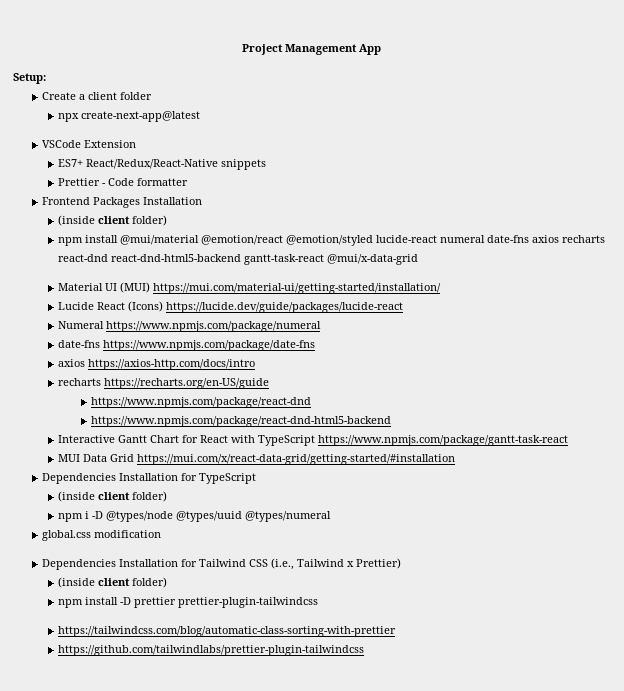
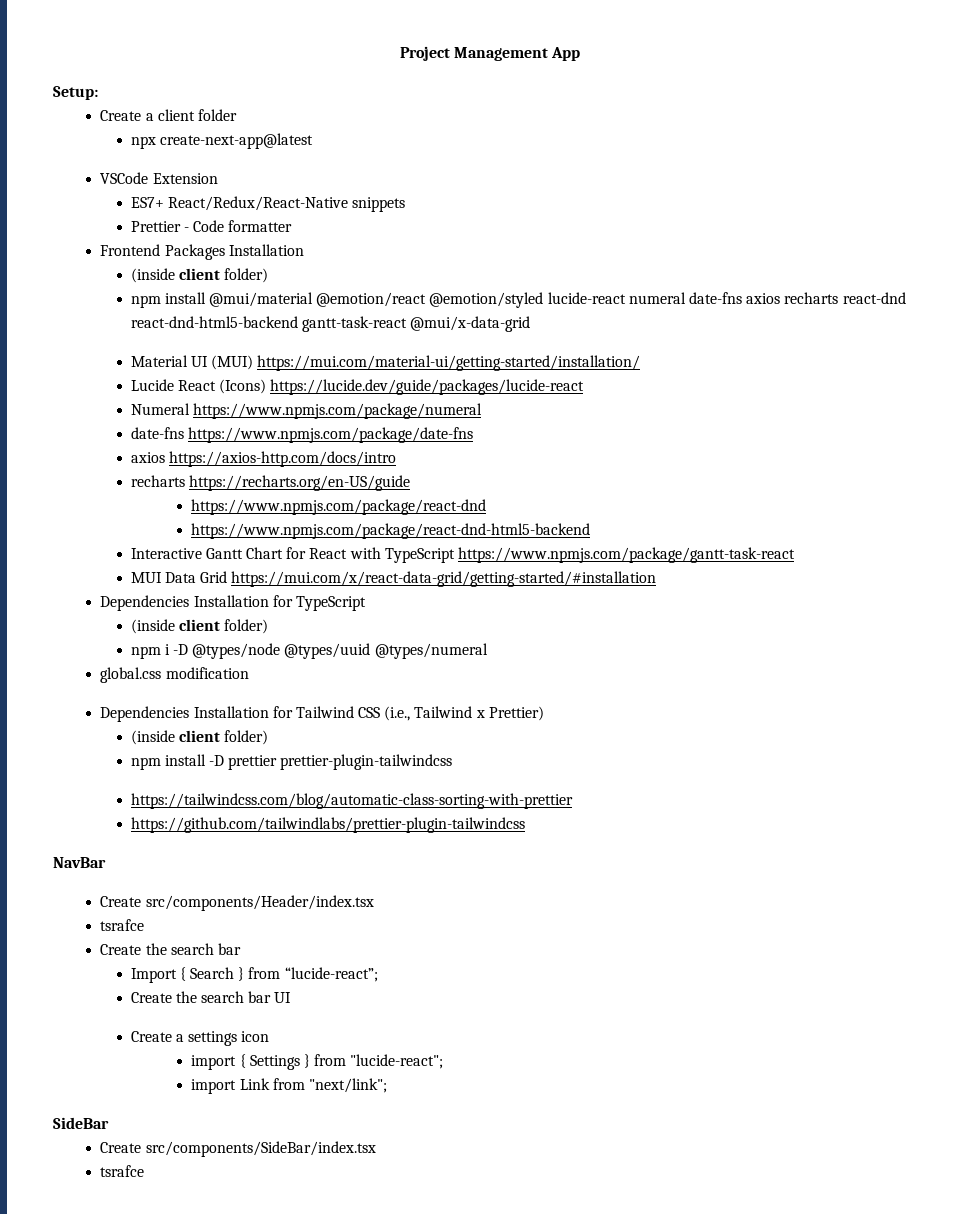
(365, 650) none -> [53,857,106,868] [100,895,374,911] [100,919,145,931] [100,943,241,955] [130,967,378,983] [130,991,292,1003] [130,1031,270,1046] [191,1054,444,1070] [191,1078,387,1094] [53,1117,109,1129] [100,1141,376,1157] [100,1165,145,1177] // NavBar // Create src/components/Header/index.tsx // tsrafce // Create the search bar // Import { Search } from “lucide-react”; // Create the search bar UI // Create a settings icon // import { Settings } from "lucide-react"; // import Link from "next/link"; // SideBar // Create src/components/SideBar/index.tsx // tsrafce

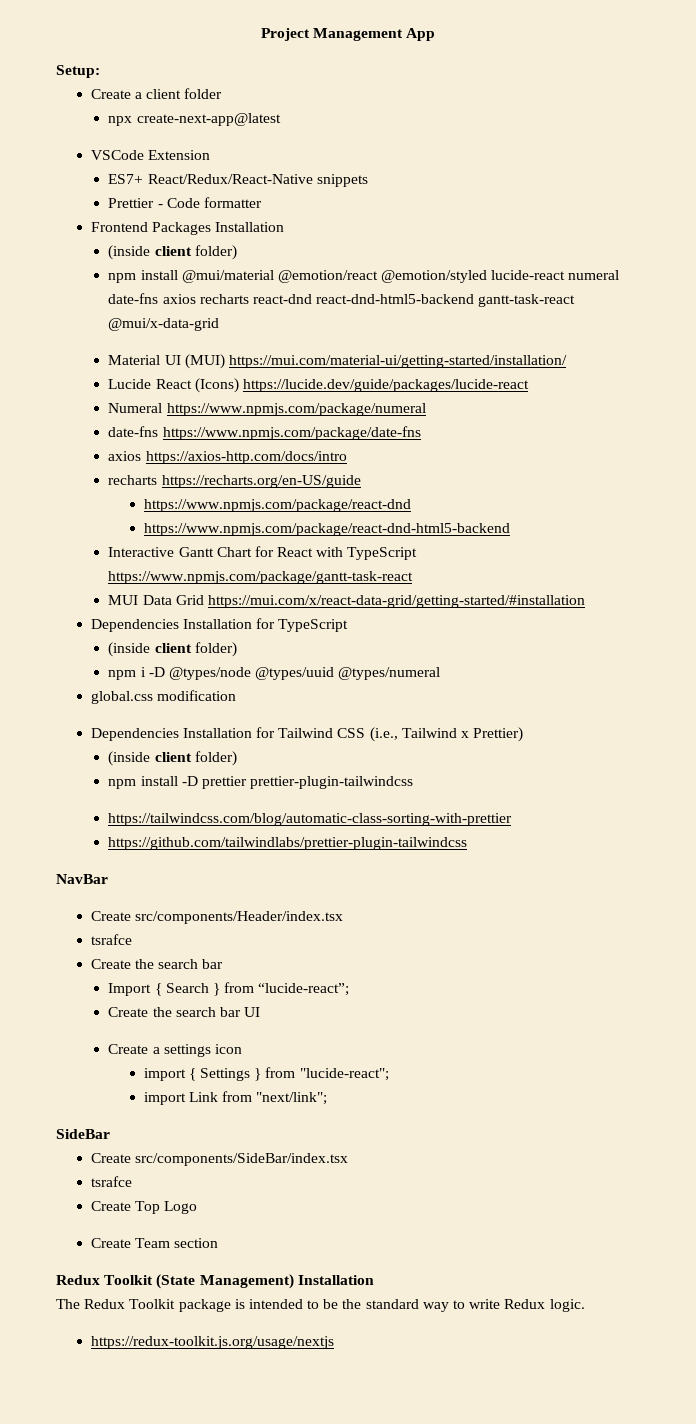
(145, 1171) none -> [90,1201,198,1214] [90,1238,219,1248] [56,1274,374,1289] [56,1299,585,1312] [90,1336,334,1349] // Create Top Logo // Create Team section // Redux Toolkit (State Management) Installation // The Redux Toolkit package is intended to be the standard way to write Redux logic. // https://redux-toolkit.js.org/usage/nextjs

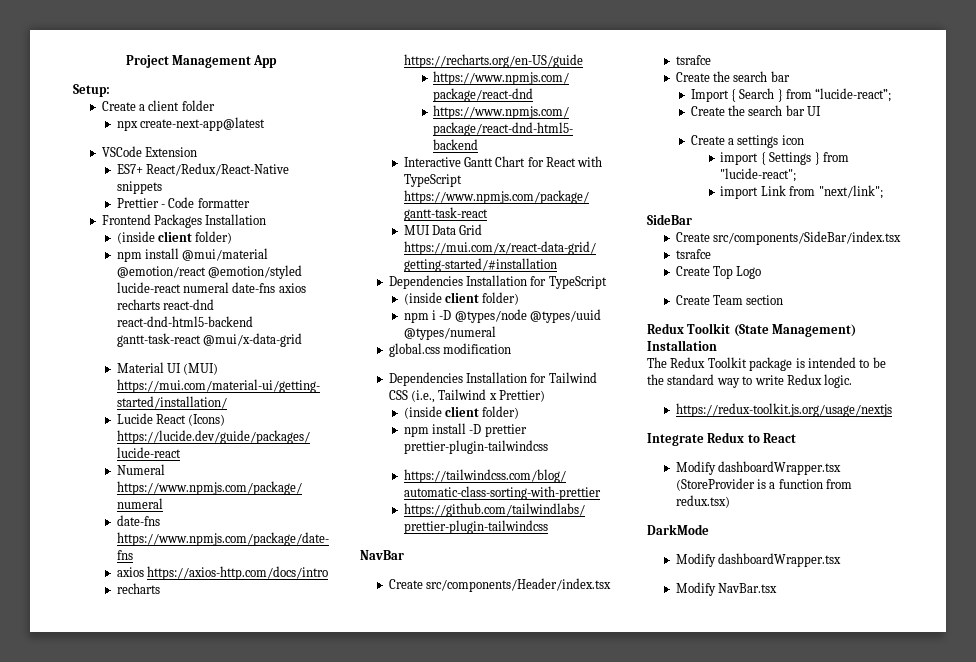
(334, 1342) none -> [647,432,797,446] [675,461,842,475] [675,478,853,491] [675,495,730,508] [647,524,709,535] [675,553,842,567] [675,582,778,596] // Integrate Redux to React // Modify dashboardWrapper.tsx (StoreProvider is a function from redux.tsx) // DarkMode // Modify dashboardWrapper.tsx // Modify NavBar.tsx

